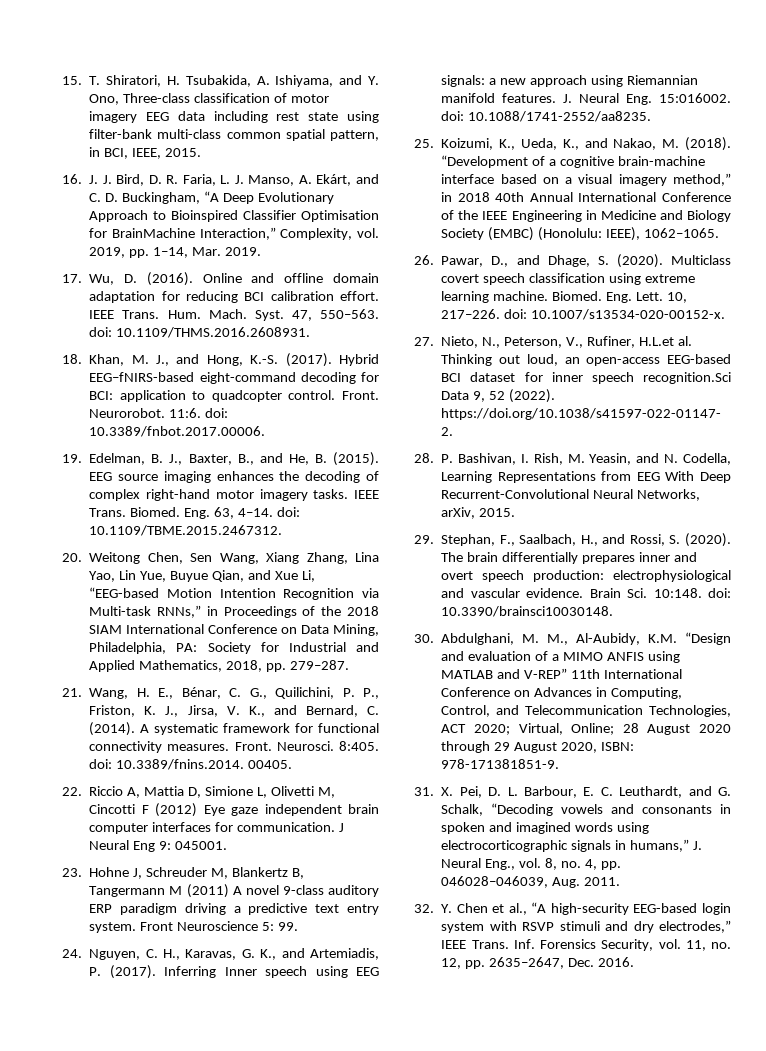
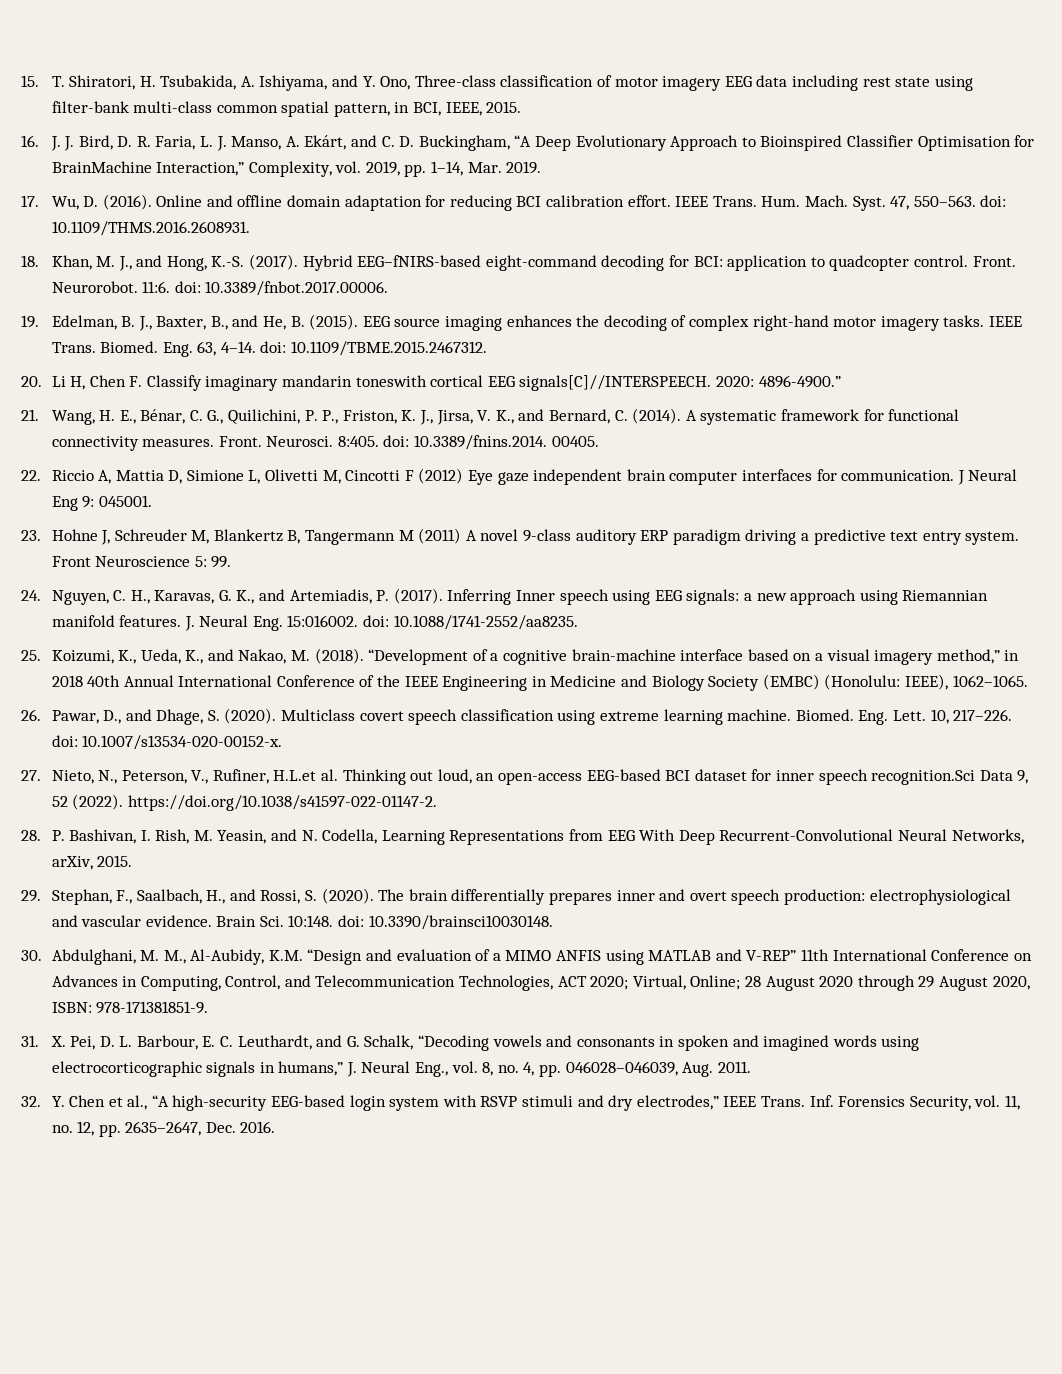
[89,552,379,564] [89,570,315,582] [89,587,379,600] [89,605,379,618] [89,624,379,636] [89,642,379,654] [89,660,349,672] Weitong Chen, Sen Wang, Xiang Zhang, Lina Yao, Lin Yue, Buyue Qian, and Xue Li, “EEG-based Motion Intention Recognition via Multi-task RNNs,” in Proceedings of the 2018 SIAM International Conference on Data Mining, Philadelphia, PA: Society for Industrial and Applied Mathematics, 2018, pp. 279–287. -> [51,375,841,391] Li H, Chen F. Classify imaginary mandarin toneswith cortical EEG signals[C]//INTERSPEECH. 2020: 4896-4900.”

